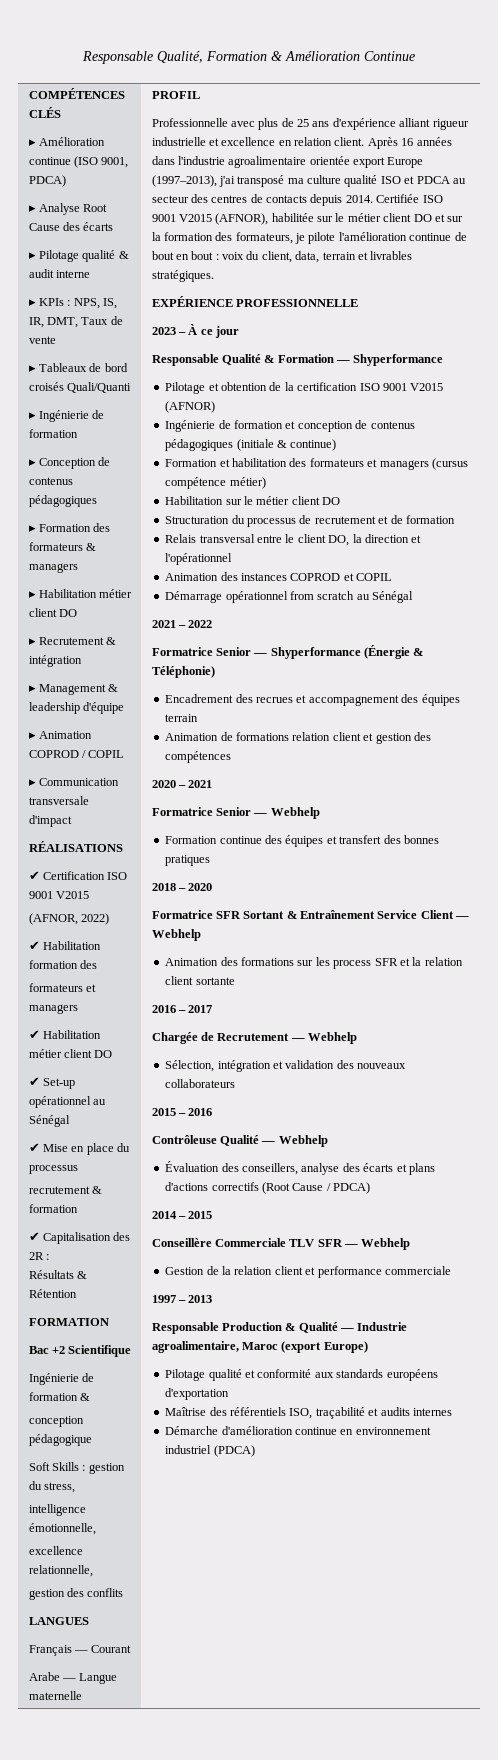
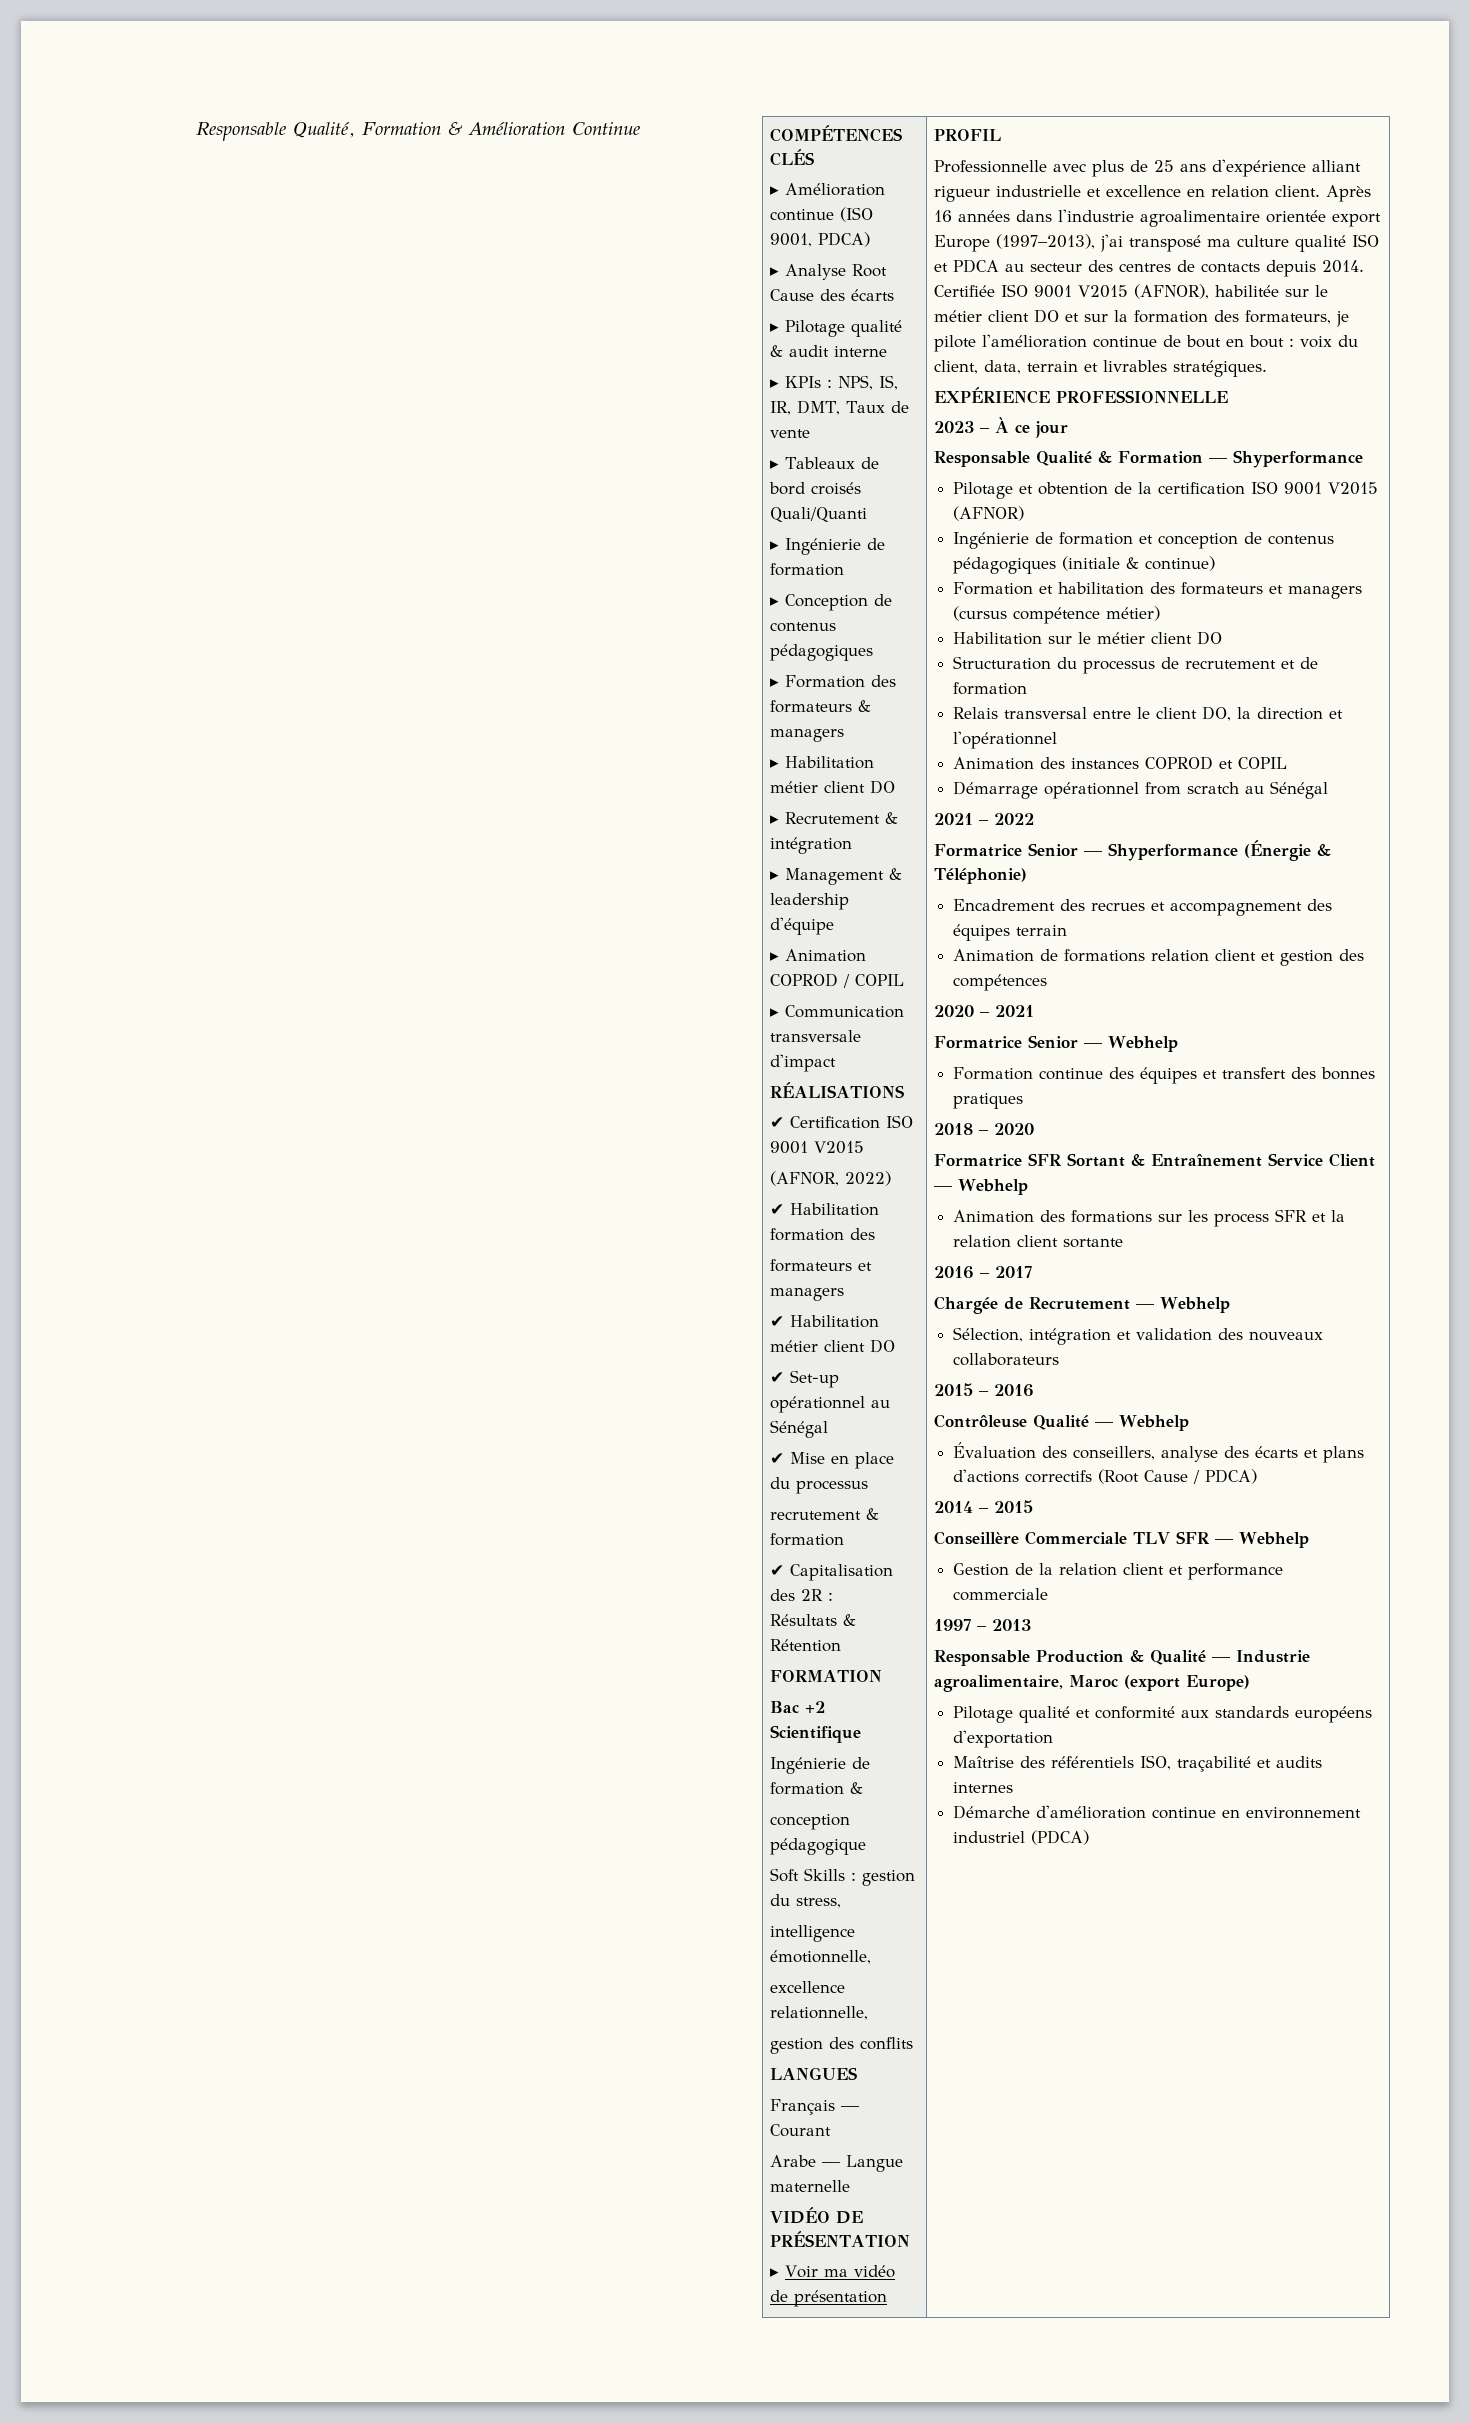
(82, 1695) none -> [770,2207,864,2224] [770,2231,911,2247] [770,2265,896,2278] [770,2290,888,2307] // VIDÉO DE PRÉSENTATION // ▸ Voir ma vidéo de présentation

